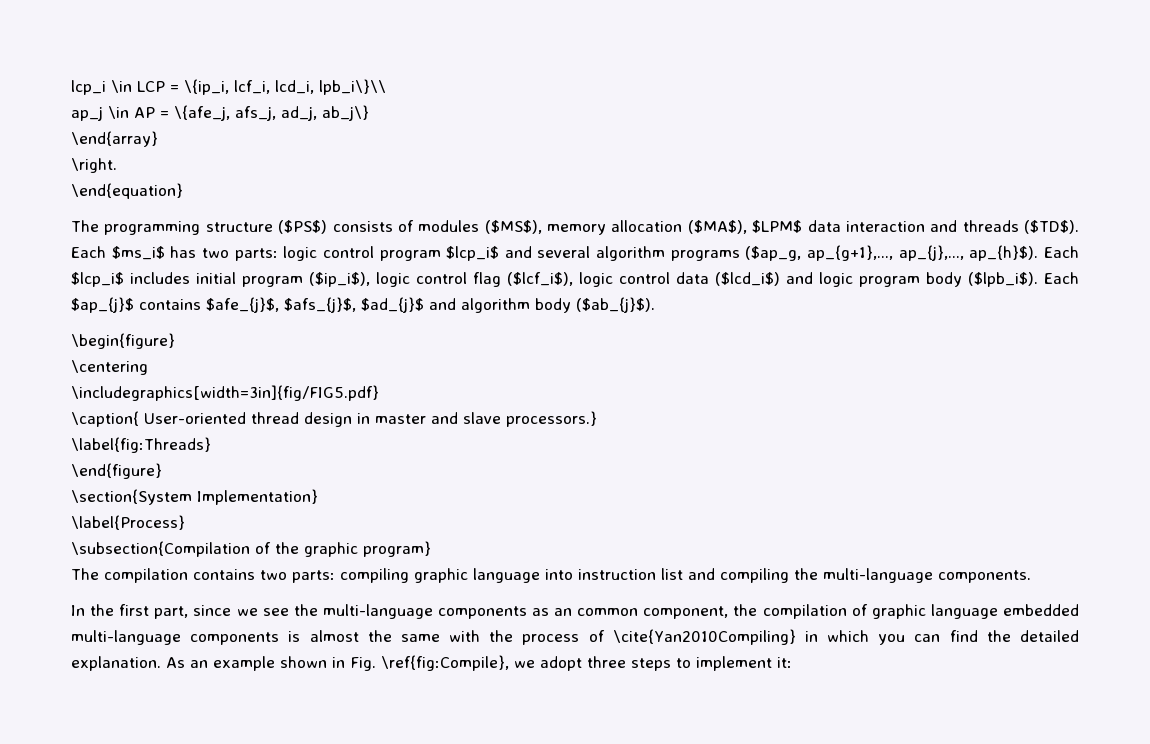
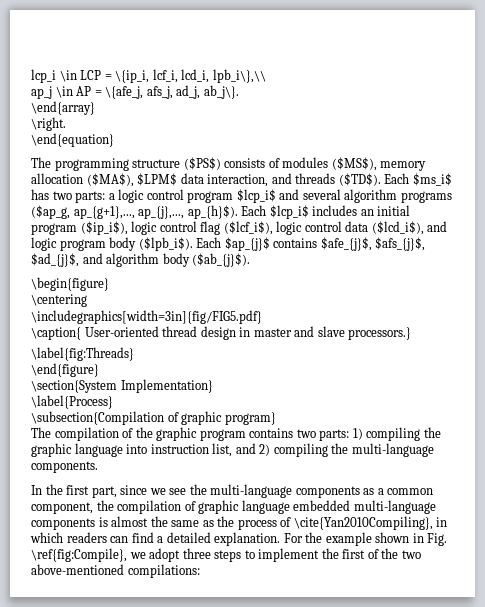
[319,79,386,95] lpb_i\}\\ -> [212,69,266,83] lpb_i\},\\
[322,105,369,121] ab_j\} -> [203,85,239,99] ab_j\}.
[845,221,925,232] interaction -> [207,174,269,187] interaction,
(278, 254) none -> [108,193,115,200] a
(190, 278) none -> [360,209,374,216] an
[715,272,780,286] ($lcd_i$) -> [371,221,424,235] ($lcd_i$),
[361,297,424,313] $ad_{j}$ -> [31,253,79,267] $ad_{j}$,
[275,542,299,554] the -> (179, 417) none
[193,568,409,583] contains two parts: compiling -> [122,427,441,441] of the graphic program contains two parts: 1) compiling the
[661,568,715,580] list and -> [212,443,271,457] list, and 2)
[554,608,573,616] an -> [377,488,384,495] a
[449,630,481,642] with -> [202,520,214,527] as
[612,629,796,645] \cite{Yan2010Compiling} -> [293,516,433,530] \cite{Yan2010Compiling},
[878,634,906,645] you -> [66,532,107,543] readers
[986,630,1011,642] the -> [157,536,164,543] a
[166,657,208,668] As an -> [283,532,323,543] For the
[777,657,792,668] it: -> [321,548,421,559] [31,564,200,578] the first of the two above-mentioned compilations:

